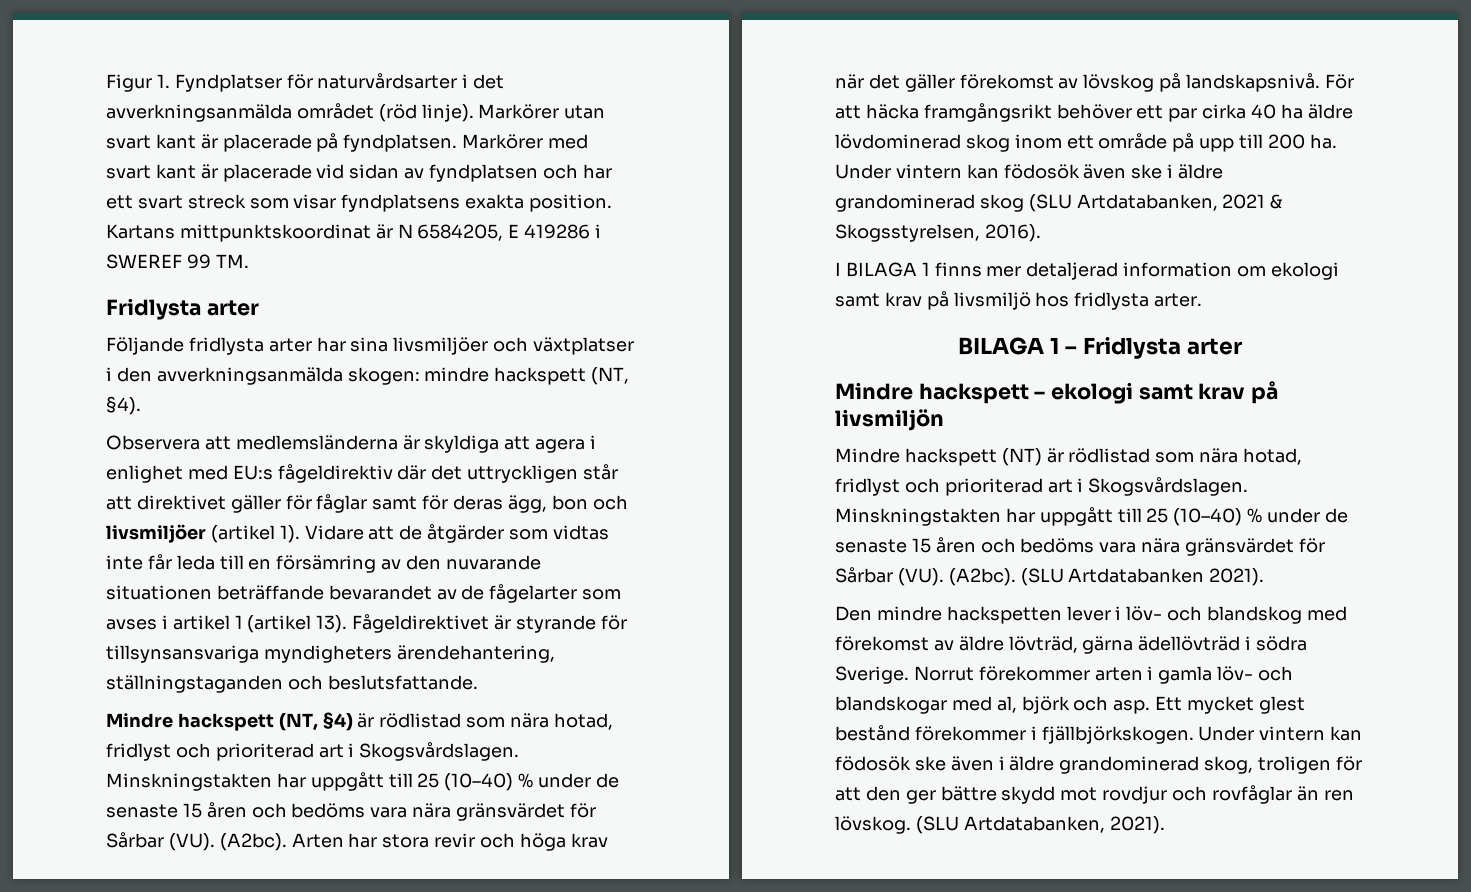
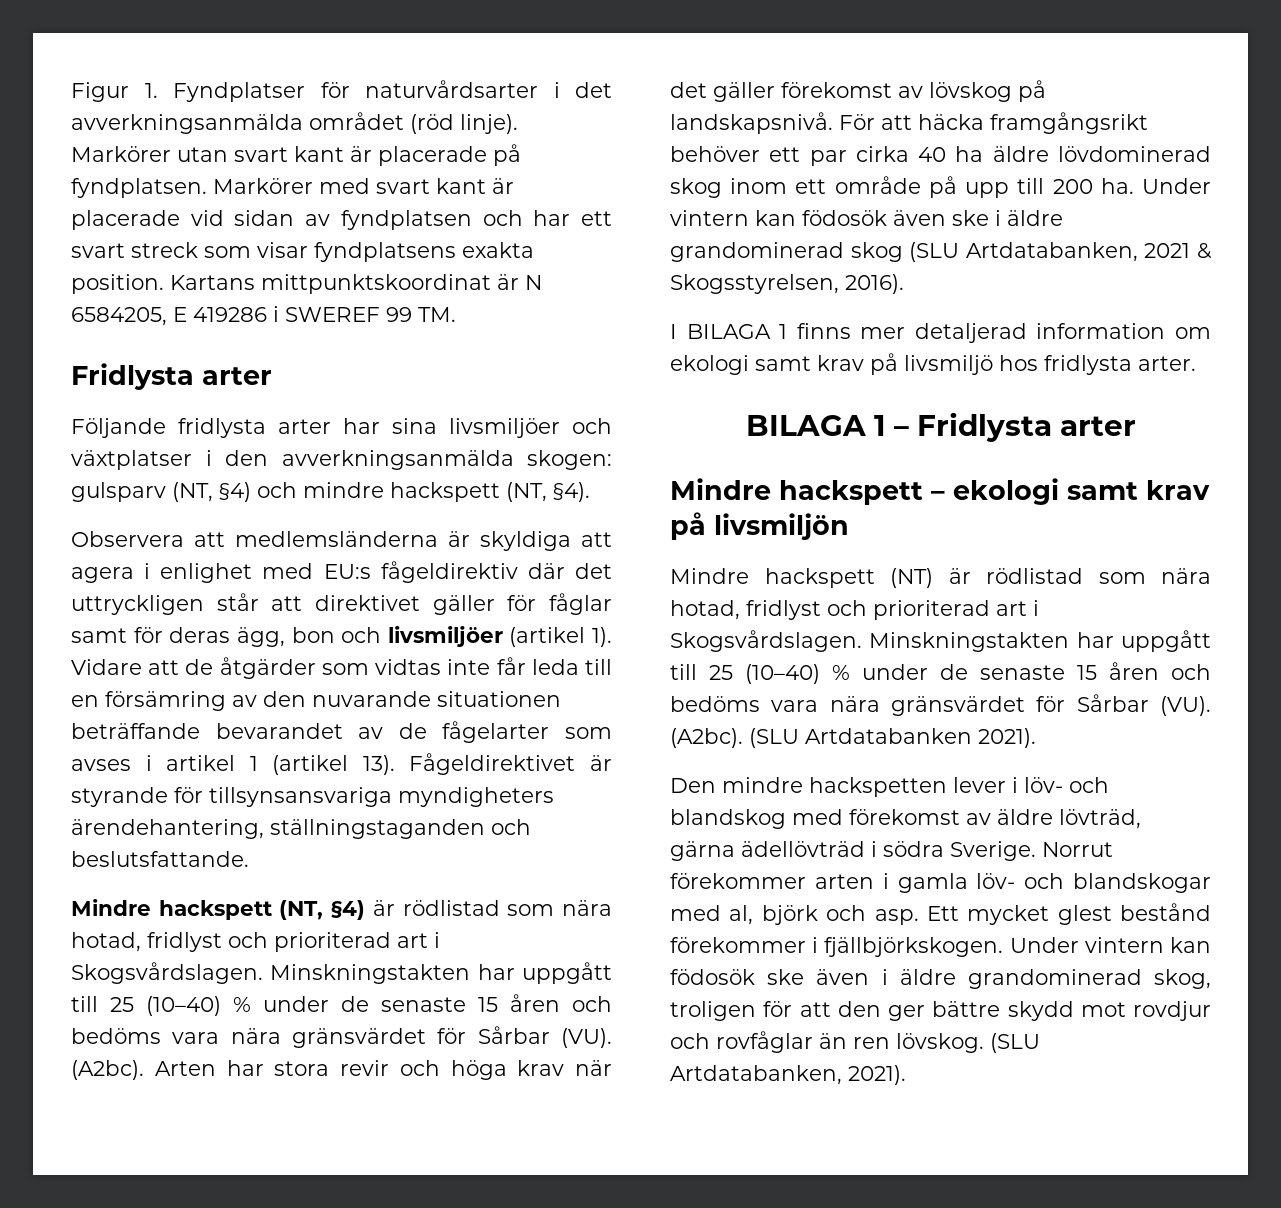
(420, 376) none -> [71,482,297,502] gulsparv (NT, §4) och

